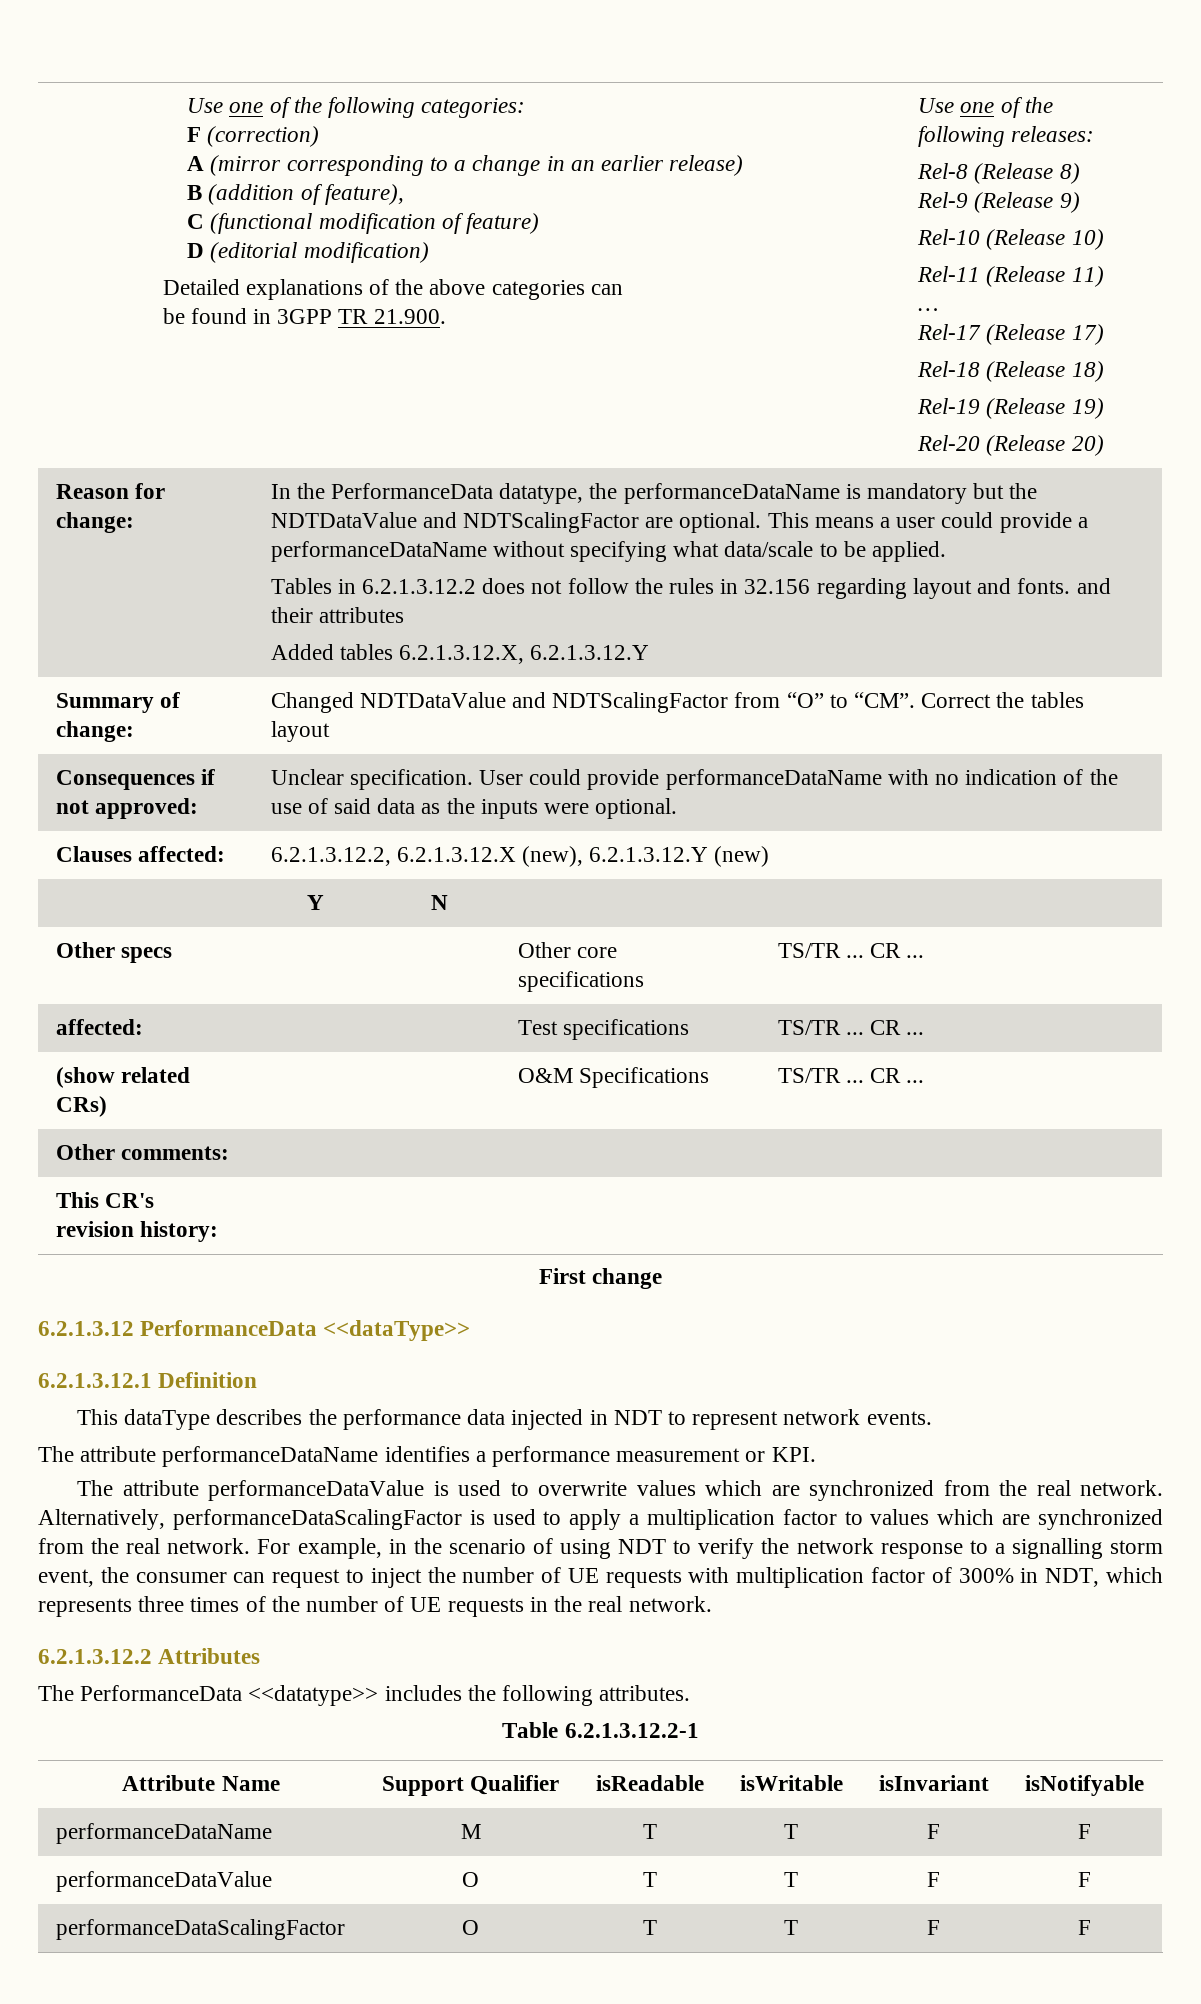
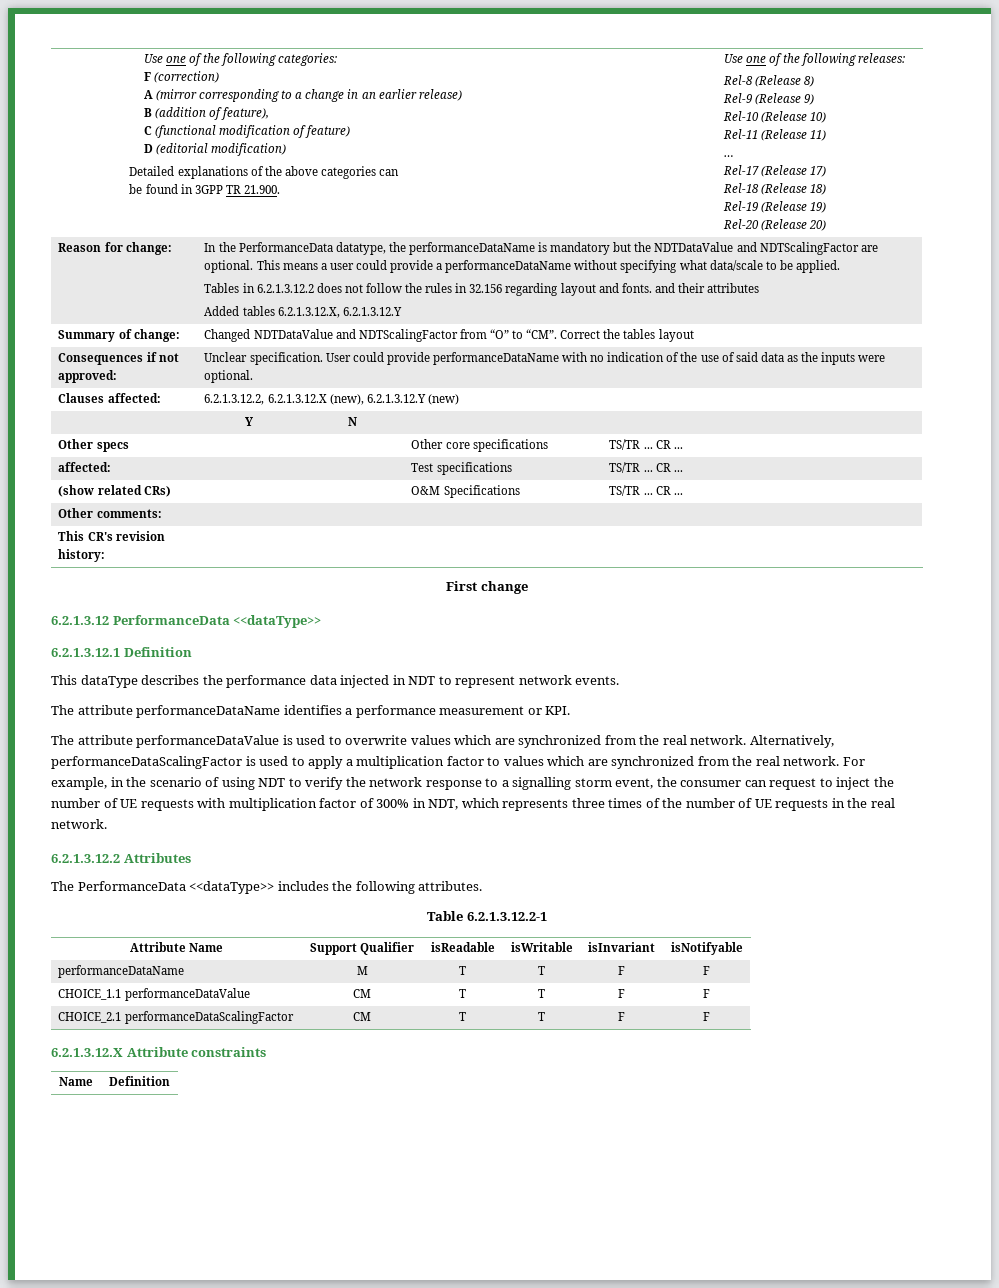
[248,1685,379,1706] <<datatype>> -> [189,881,275,894] <<dataType>>
(1091, 1831) none -> [58,989,122,1000] CHOICE_1.1
[462,1872,479,1887] [642,1872,657,1887] [784,1872,798,1887] [927,1872,940,1887] [1078,1872,1091,1887] O | T | T | F | F // -> [353,989,371,998] [459,989,466,998] [538,989,545,998] [618,989,625,998] [703,989,710,998] [58,1012,122,1023] CM | T | T | F | F // CHOICE_2.1
[462,1920,479,1935] [642,1920,657,1935] [784,1920,798,1935] [927,1920,940,1935] [1078,1920,1091,1935] O | T | T | F | F -> [353,1012,371,1021] [459,1012,466,1021] [538,1012,545,1021] [618,1012,625,1021] [703,1012,710,1021] [51,1047,267,1057] [59,1077,93,1086] [108,1076,170,1086] CM | T | T | F | F // 6.2.1.3.12.X Attribute constraints // Name | Definition

